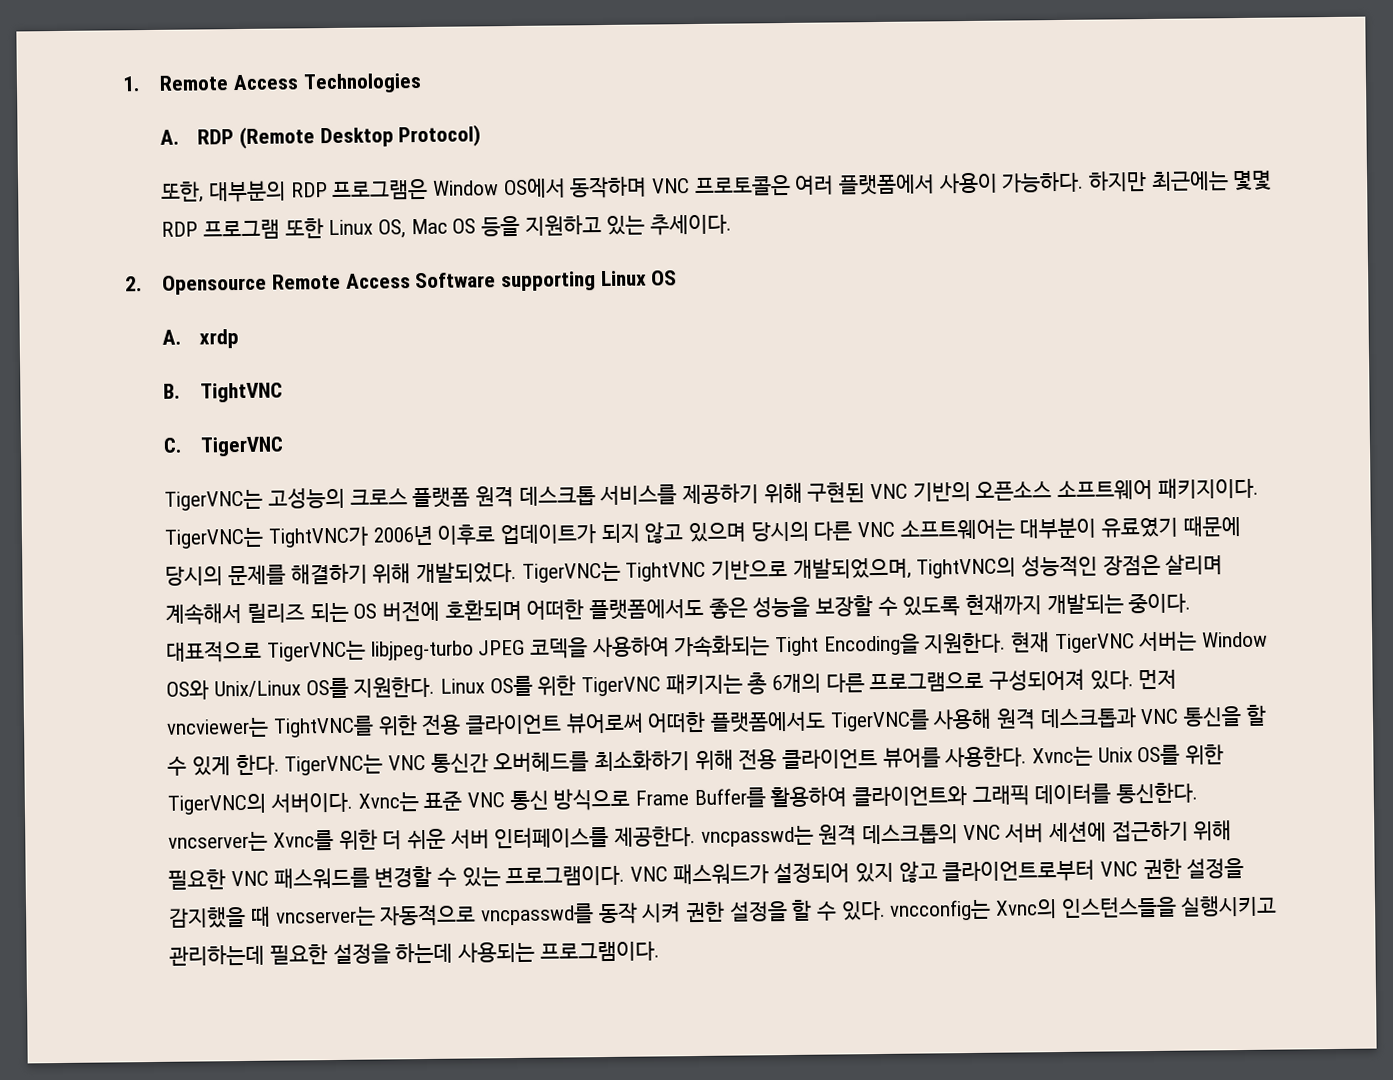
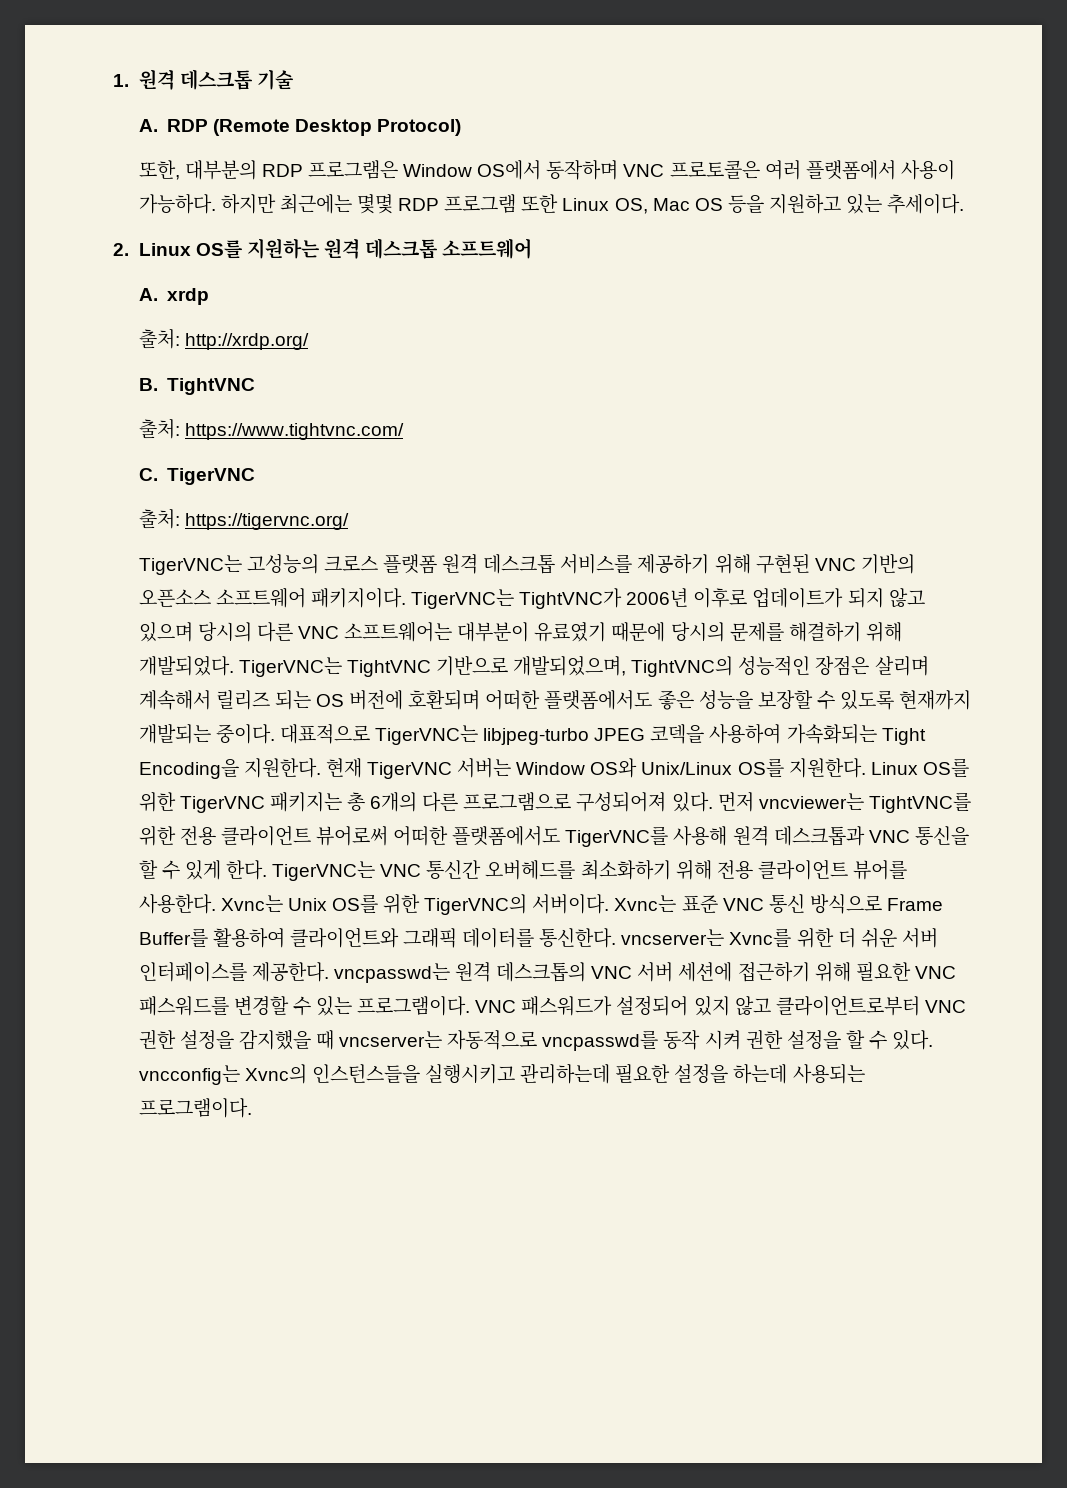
[159,73,422,94] Remote Access Technologies -> [138,69,295,90] 원격 데스크톱 기술
[162,270,678,295] Opensource Remote Access Software supporting Linux OS -> [138,238,533,259] Linux OS를 지원하는 원격 데스크톱 소프트웨어
(240, 339) none -> [138,328,309,350] // 출처: http://xrdp.org/
(284, 392) none -> [138,418,404,440] // 출처: https://www.tightvnc.com/
(285, 446) none -> [138,508,349,530] // 출처: https://tigervnc.org/

